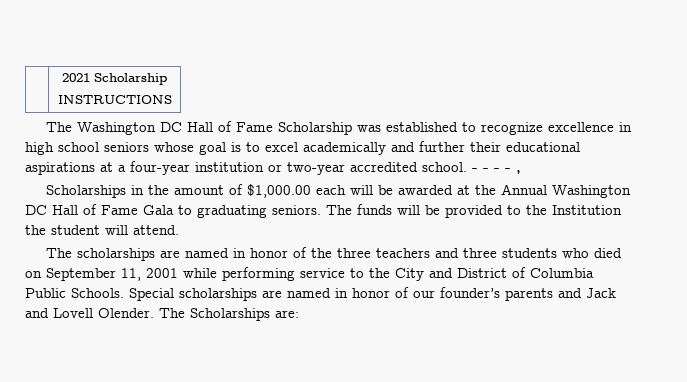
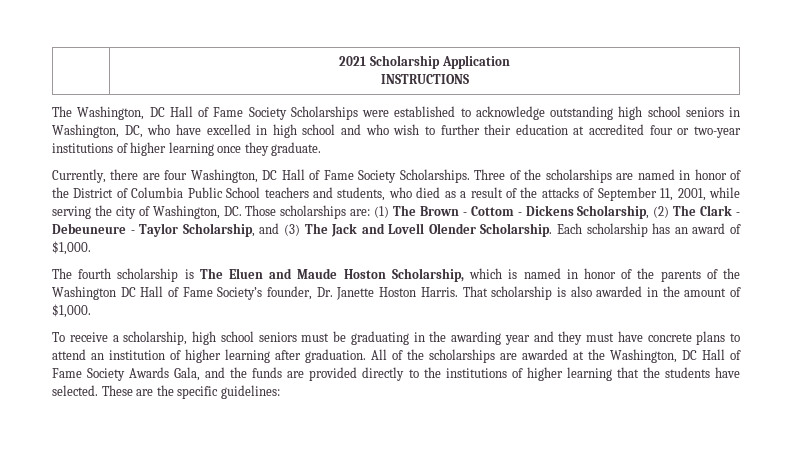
(167, 79) none -> [441,55,510,69] Application
[76,121,632,135] [25,141,580,155] [25,161,521,175] [45,184,631,198] [25,204,622,218] [25,225,179,235] [45,248,72,258] Washington DC Hall of Fame Scholarship was established to recognize excellence in high school seniors whose goal is to excel academically and further their educational aspirations at a four-year institution or two-year accredited school. - - - - , // Scholarships in the amount of $1,000.00 each will be awarded at the Annual Washington DC Hall of Fame Gala to graduating seniors. The funds will be provided to the Institution the student will attend. // The -> [77,106,740,120] [52,124,742,138] [52,142,322,156] [52,169,542,183] Washington, DC Hall of Fame Society Scholarships were established to acknowledge outstanding high school seniors in Washington, DC, who have excelled in high school and who wish to further their education at accredited four or two-year institutions of higher learning once they graduate. // Currently, there are four Washington, DC Hall of Fame Society Scholarships. Three of the
[336,248,622,258] [25,267,594,281] [25,287,616,301] [25,308,299,321] three teachers and three students who died on September 11, 2001 while performing service to the City and District of Columbia Public Schools. Special scholarships are named in honor of our founder’s parents and Jack and Lovell Olender. The Scholarships are: -> [73,187,741,201] [52,205,740,219] [52,223,741,237] [52,241,91,255] [52,268,741,282] [52,286,742,300] [52,304,91,318] [52,331,740,345] [52,349,741,363] [52,367,740,381] [52,385,280,399] District of Columbia Public School teachers and students, who died as a result of the attacks of September 11, 2001, while serving the city of Washington, DC. Those scholarships are: (1) The Brown - Cottom - Dickens Scholarship, (2) The Clark - Debeuneure - Taylor Scholarship, and (3) The Jack and Lovell Olender Scholarship. Each scholarship has an award of $1,000. // The fourth scholarship is The Eluen and Maude Hoston Scholarship, which is named in honor of the parents of the Washington DC Hall of Fame Society’s founder, Dr. Janette Hoston Harris. That scholarship is also awarded in the amount of $1,000. // To receive a scholarship, high school seniors must be graduating in the awarding year and they must have concrete plans to attend an institution of higher learning after graduation. All of the scholarships are awarded at the Washington, DC Hall of Fame Society Awards Gala, and the funds are provided directly to the institutions of higher learning that the students have selected. These are the specific guidelines:

